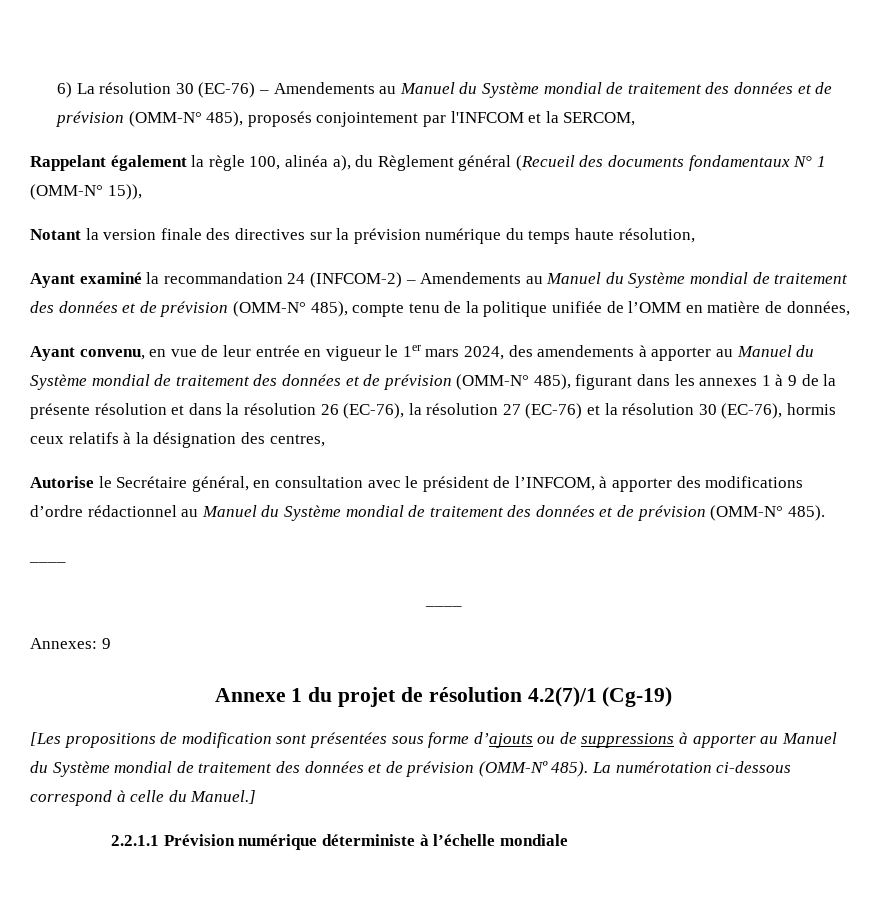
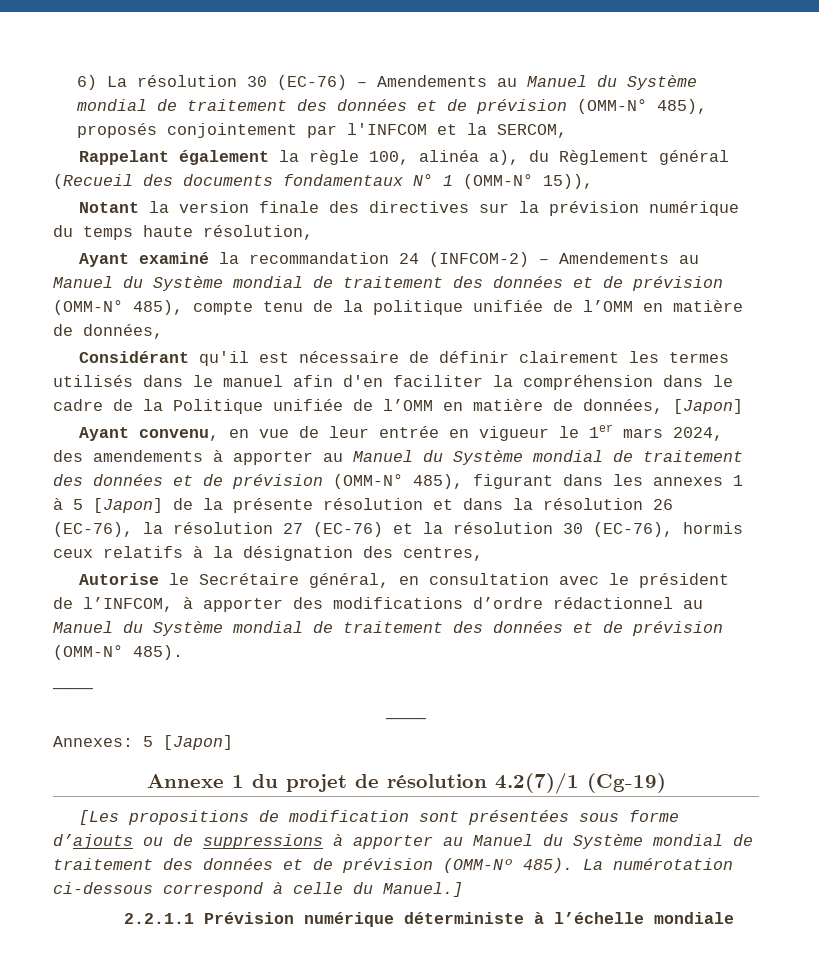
(850, 308) none -> [79,351,730,366] [53,375,733,390] [53,399,743,414] // Considérant qu'il est nécessaire de définir clairement les termes utilisés dans le manuel afin d'en faciliter la compréhension dans le cadre de la Politique unifiée de l’OMM en matière de données, [Japon]
[788,375,798,386] 9 -> [73,498,163,513] 5 [Japon]
[101,638,111,649] 9 -> [143,735,233,750] 5 [Japon]

